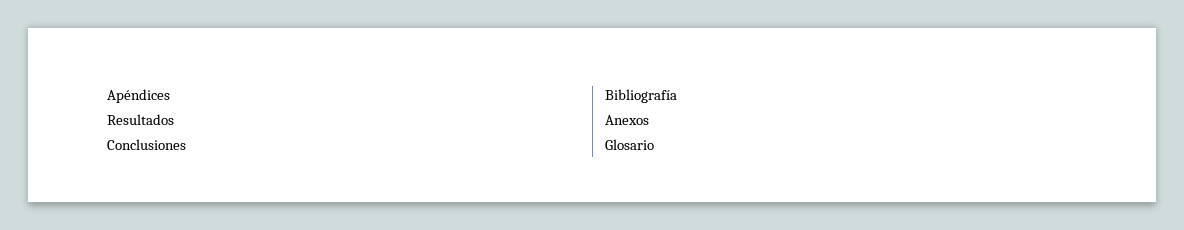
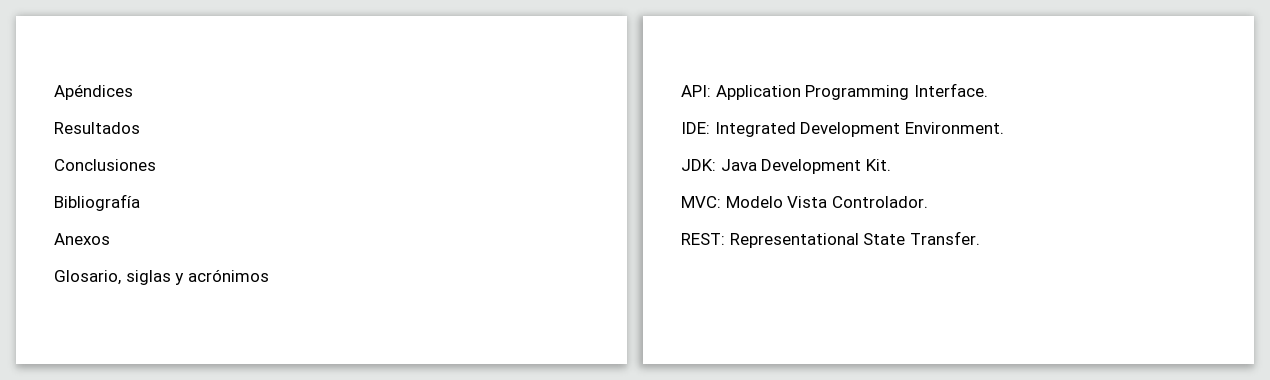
[605,139,654,150] Glosario -> [54,269,269,285] [681,83,988,100] [681,122,1004,137] [681,159,891,174] [681,196,928,208] [681,231,980,248] Glosario, siglas y acrónimos // API: Application Programming Interface. // IDE: Integrated Development Environment. // JDK: Java Development Kit. // MVC: Modelo Vista Controlador. // REST: Representational State Transfer.

